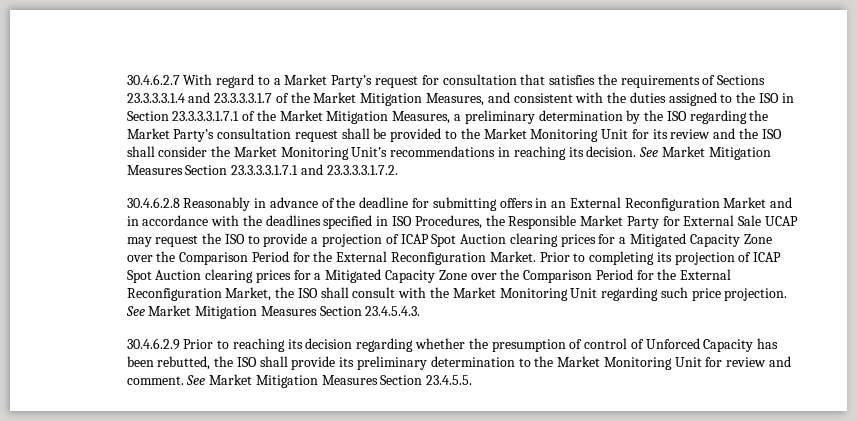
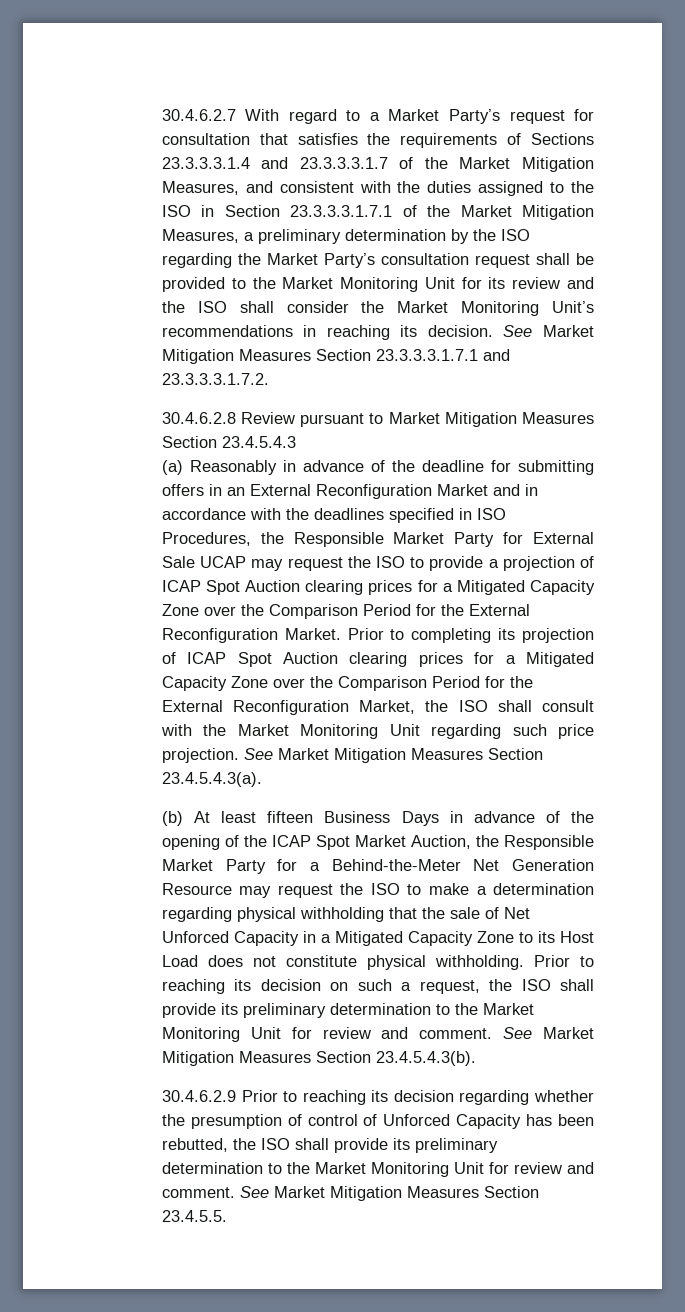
(180, 202) none -> [241,412,594,427] [161,436,296,448] [161,460,183,475] Review pursuant to Market Mitigation Measures Section 23.4.5.4.3 // (a)
[365,306,421,316] 23.4.5.4.3. -> [161,772,262,787] [161,811,594,826] [161,835,594,850] [161,859,594,874] [161,883,594,898] [161,907,530,922] [161,931,594,946] [161,955,594,970] [161,979,594,994] [161,1003,534,1018] [161,1027,594,1042] [161,1051,476,1066] 23.4.5.4.3(a). // (b) At least fifteen Business Days in advance of the opening of the ICAP Spot Market Auction, the Responsible Market Party for a Behind-the-Meter Net Generation Resource may request the ISO to make a determination regarding physical withholding that the sale of Net Unforced Capacity in a Mitigated Capacity Zone to its Host Load does not constitute physical withholding. Prior to reaching its decision on such a request, the ISO shall provide its preliminary determination to the Market Monitoring Unit for review and comment. See Market Mitigation Measures Section 23.4.5.4.3(b).

